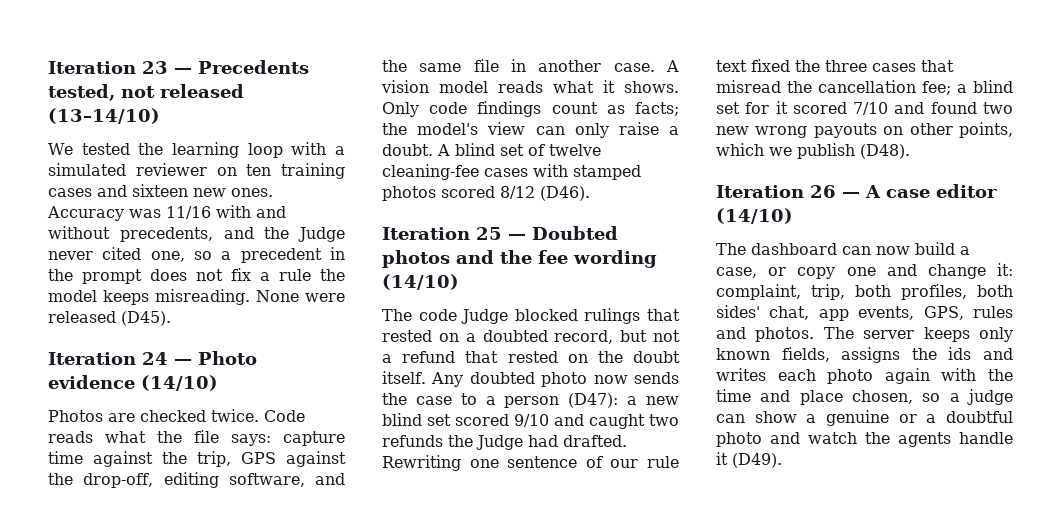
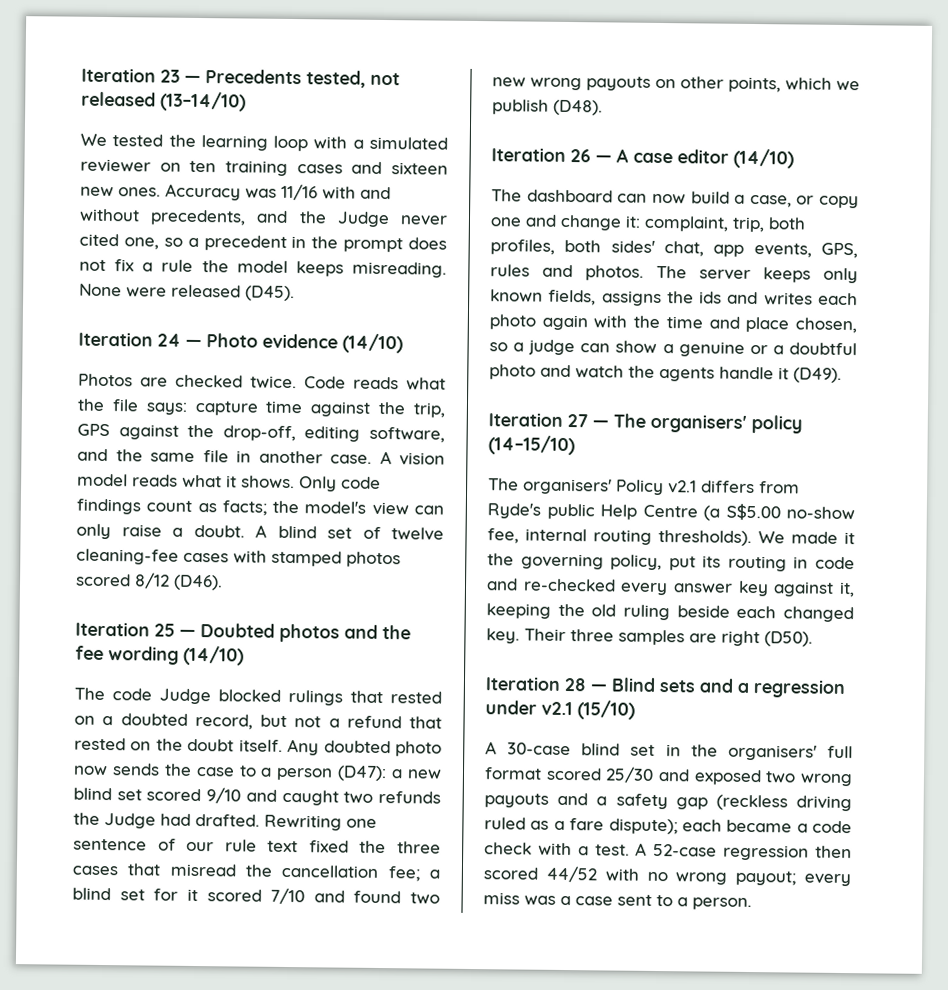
(782, 460) none -> [488,412,803,434] [488,435,575,456] [488,478,800,496] [487,503,855,521] [487,528,855,547] [487,553,855,572] [486,578,855,598] [486,603,854,623] [486,628,813,647] [485,676,846,699] [485,700,635,720] [485,741,853,761] [484,766,853,787] [484,792,852,812] [484,817,852,835] [484,842,852,861] [483,865,851,887] [483,892,752,911] // Iteration 27 — The organisers' policy (14–15/10) // The organisers' Policy v2.1 differs from Ryde's public Help Centre (a S$5.00 no-show fee, internal routing thresholds). We made it the governing policy, put its routing in code and re-checked every answer key against it, keeping the old ruling beside each changed key. Their three samples are right (D50). // Iteration 28 — Blind sets and a regression under v2.1 (15/10) // A 30-case blind set in the organisers' full format scored 25/30 and exposed two wrong payouts and a safety gap (reckless driving ruled as a fare dispute); each became a code check with a test. A 52-case regression then scored 44/52 with no wrong payout; every miss was a case sent to a person.

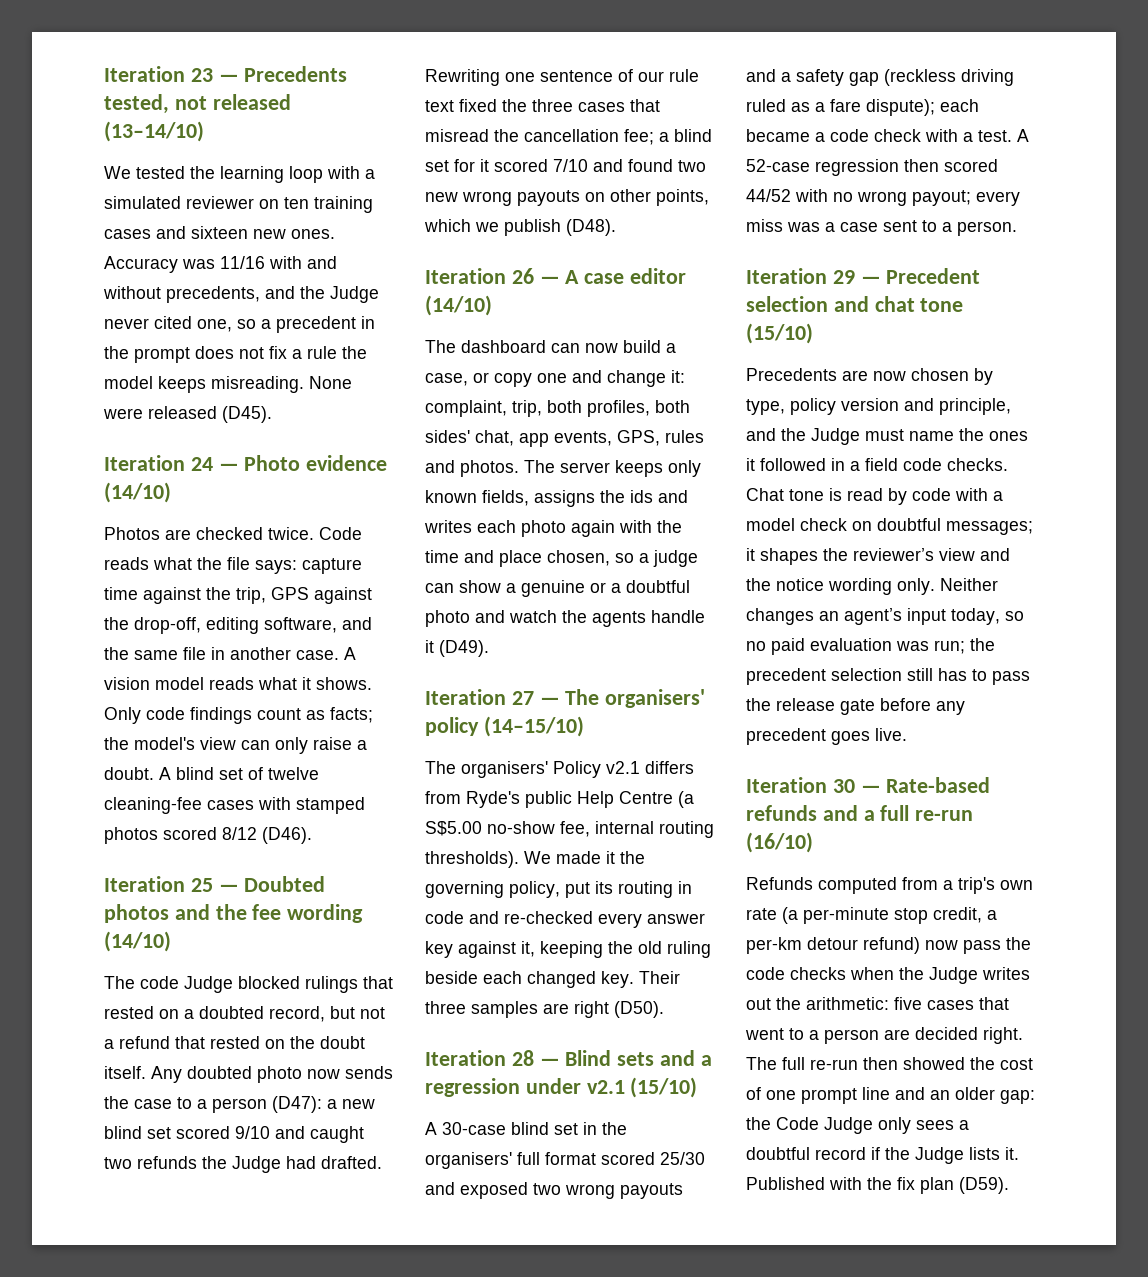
(752, 904) none -> [746,268,981,284] [746,296,964,312] [746,323,813,344] [746,368,993,385] [746,398,1011,415] [746,428,1028,445] [746,458,1008,471] [746,488,1003,505] [746,518,1033,535] [746,548,1010,565] [746,578,998,595] [746,608,1024,625] [746,638,995,655] [746,668,1030,685] [746,698,965,715] [746,728,907,745] [746,777,991,793] [746,805,974,821] [746,832,813,853] [746,877,1033,894] [746,907,997,924] [746,937,1031,954] [746,967,1030,984] [746,997,1009,1010] [745,1027,1023,1044] [746,1057,1033,1070] [746,1087,1035,1104] [746,1117,969,1134] [746,1147,1019,1164] [746,1177,1009,1194] // Iteration 29 — Precedent selection and chat tone (15/10) // Precedents are now chosen by type, policy version and principle, and the Judge must name the ones it followed in a field code checks. Chat tone is read by code with a model check on doubtful messages; it shapes the reviewer’s view and the notice wording only. Neither changes an agent’s input today, so no paid evaluation was run; the precedent selection still has to pass the release gate before any precedent goes live. // Iteration 30 — Rate-based refunds and a full re-run (16/10) // Refunds computed from a trip's own rate (a per-minute stop credit, a per-km detour refund) now pass the code checks when the Judge writes out the arithmetic: five cases that went to a person are decided right. The full re-run then showed the cost of one prompt line and an older gap: the Code Judge only sees a doubtful record if the Judge lists it. Published with the fix plan (D59).

